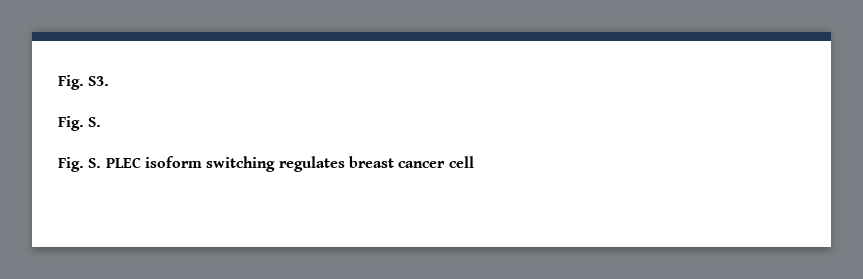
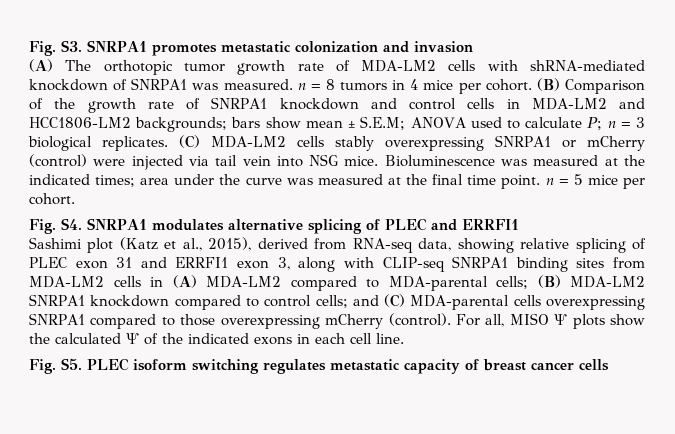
[58,116,102,131] [58,157,102,172] // Fig. S. // Fig. S. -> [87,40,473,56] [29,59,646,75] [29,78,645,94] [29,97,645,113] [29,116,646,132] [28,135,645,151] [29,154,645,170] [29,174,646,189] [29,193,75,205] [29,218,519,234] [29,237,646,253] [29,256,646,272] [29,275,645,291] [29,294,645,310] [29,313,645,329] [29,332,404,345] [29,358,82,374] SNRPA1 promotes metastatic colonization and invasion // (A) The orthotopic tumor growth rate of MDA-LM2 cells with shRNA-mediated knockdown of SNRPA1 was measured. n = 8 tumors in 4 mice per cohort. (B) Comparison of the growth rate of SNRPA1 knockdown and control cells in MDA-LM2 and HCC1806-LM2 backgrounds; bars show mean ± S.E.M; ANOVA used to calculate P; n = 3 biological replicates. (C) MDA-LM2 cells stably overexpressing SNRPA1 or mCherry (control) were injected via tail vein into NSG mice. Bioluminescence was measured at the indicated times; area under the curve was measured at the final time point. n = 5 mice per cohort. // Fig. S4. SNRPA1 modulates alternative splicing of PLEC and ERRFI1 // Sashimi plot (Katz et al., 2015), derived from RNA-seq data, showing relative splicing of PLEC exon 31 and ERRFI1 exon 3, along with CLIP-seq SNRPA1 binding sites from MDA-LM2 cells in (A) MDA-LM2 compared to MDA-parental cells; (B) MDA-LM2 SNRPA1 knockdown compared to control cells; and (C) MDA-parental cells overexpressing SNRPA1 compared to those overexpressing mCherry (control). For all, MISO Ψ plots show the calculated Ψ of the indicated exons in each cell line. // Fig. S5.
(345, 164) none -> [330,359,479,374] metastatic capacity of
[448,156,474,168] cell -> [579,359,609,371] cells

